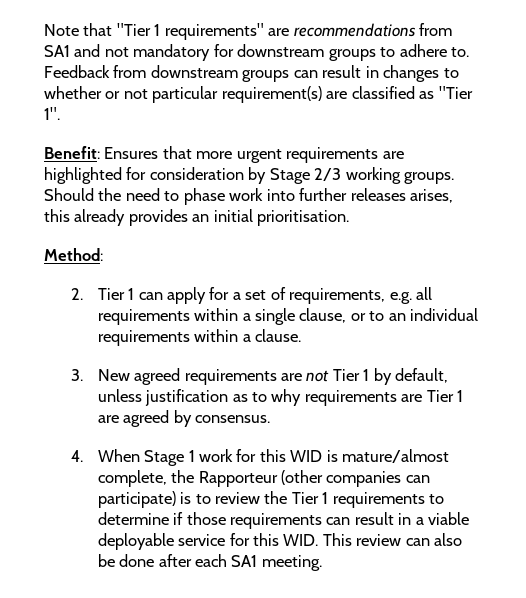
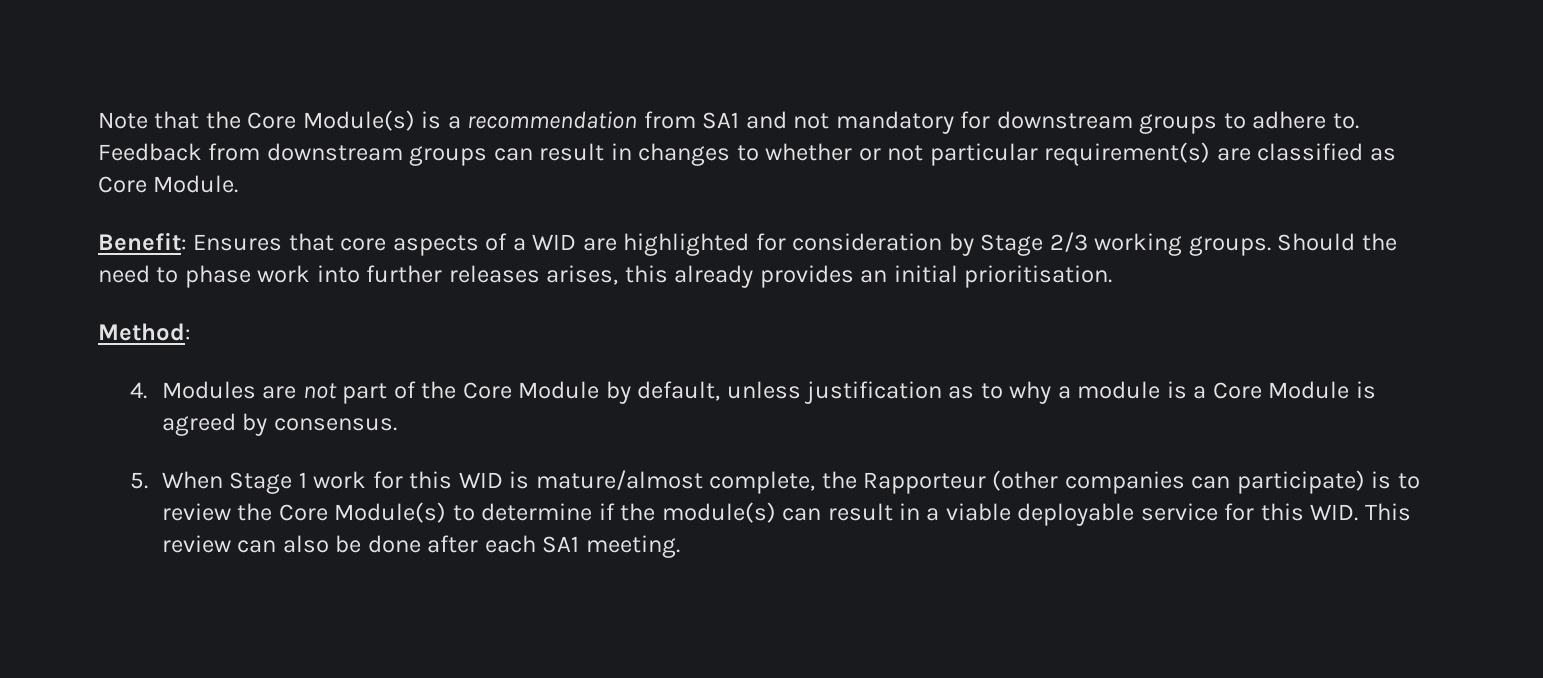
[116,23,416,40] "Tier 1 requirements" are recommendations -> [205,110,638,131] the Core Module(s) is a recommendation
[438,86,473,99] [44,107,60,120] "Tier 1". -> [98,175,239,193] Core Module.
[196,147,379,163] more urgent requirements -> [340,233,577,256] core aspects of a WID
[70,287,433,304] [97,308,479,325] [97,329,302,346] [70,368,370,385] 2. Tier 1 can apply for a set of requirements, e.g. all requirements within a single clause, or to an individual requirements within a clause. // 3. New agreed requirements are not Tier 1 -> [129,381,600,404] 4. Modules are not part of the Core Module
[304,390,464,406] [97,415,119,423] requirements are Tier 1 are -> [1057,381,1376,399] a module is a Core Module is
[70,450,83,462] 4. -> [129,472,148,489] 5.
[291,492,425,508] Tier 1 requirements -> [278,502,447,523] Core Module(s)
[186,512,323,529] those requirements -> [620,502,776,523] the module(s)

